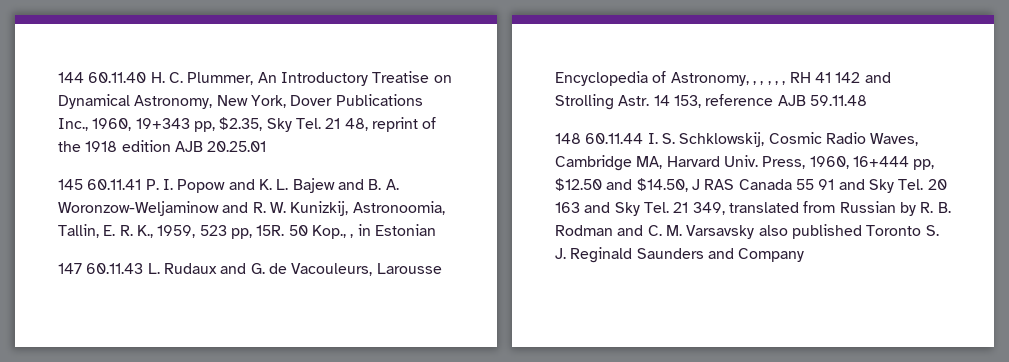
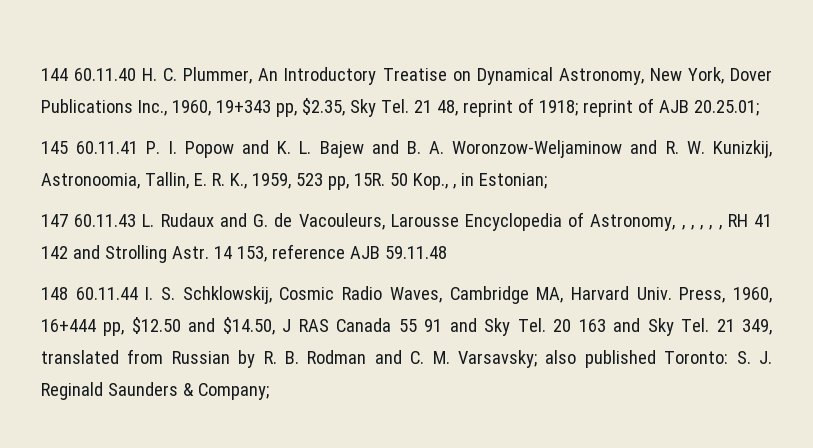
[58,140,267,152] the 1918 edition AJB 20.25.01 -> [538,98,759,117] 1918; reprint of AJB 20.25.01;
[374,224,436,236] Estonian -> [478,173,547,189] Estonian;
[686,225,755,239] Varsavsky -> [457,350,537,368] Varsavsky;
[866,225,922,236] Toronto -> [664,351,729,364] Toronto:
[707,248,805,262] and Company -> [182,383,269,400] & Company;

